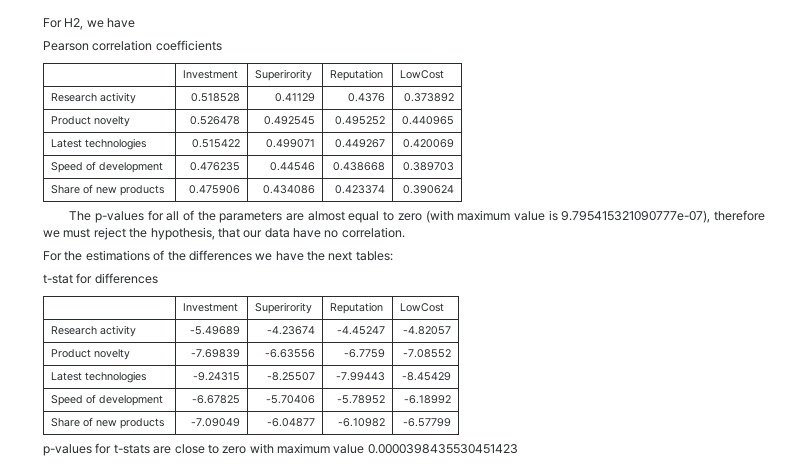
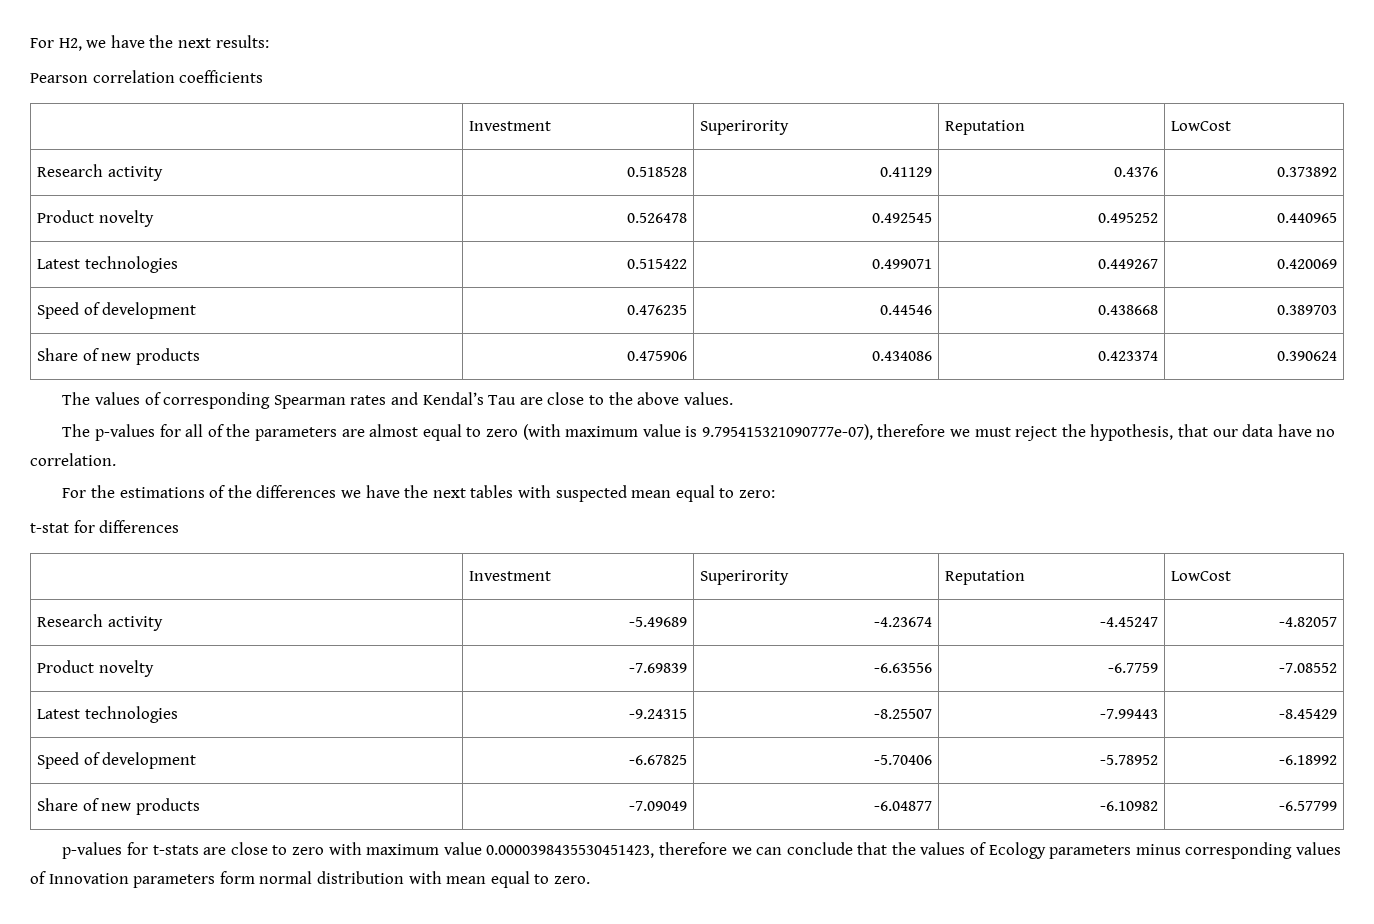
(136, 23) none -> [149,35,269,48] the next results:
(454, 189) none -> [62,392,733,409] // The values of corresponding Spearman rates and Kendal’s Tau are close to the above values.
[355,251,393,261] tables: -> [470,485,775,502] tables with suspected mean equal to zero:
[367,444,518,454] 0.0000398435530451423 -> [486,842,1342,859] [30,871,590,888] 0.0000398435530451423, therefore we can conclude that the values of Ecology parameters minus corresponding values of Innovation parameters form normal distribution with mean equal to zero.

